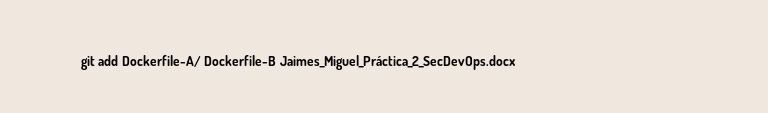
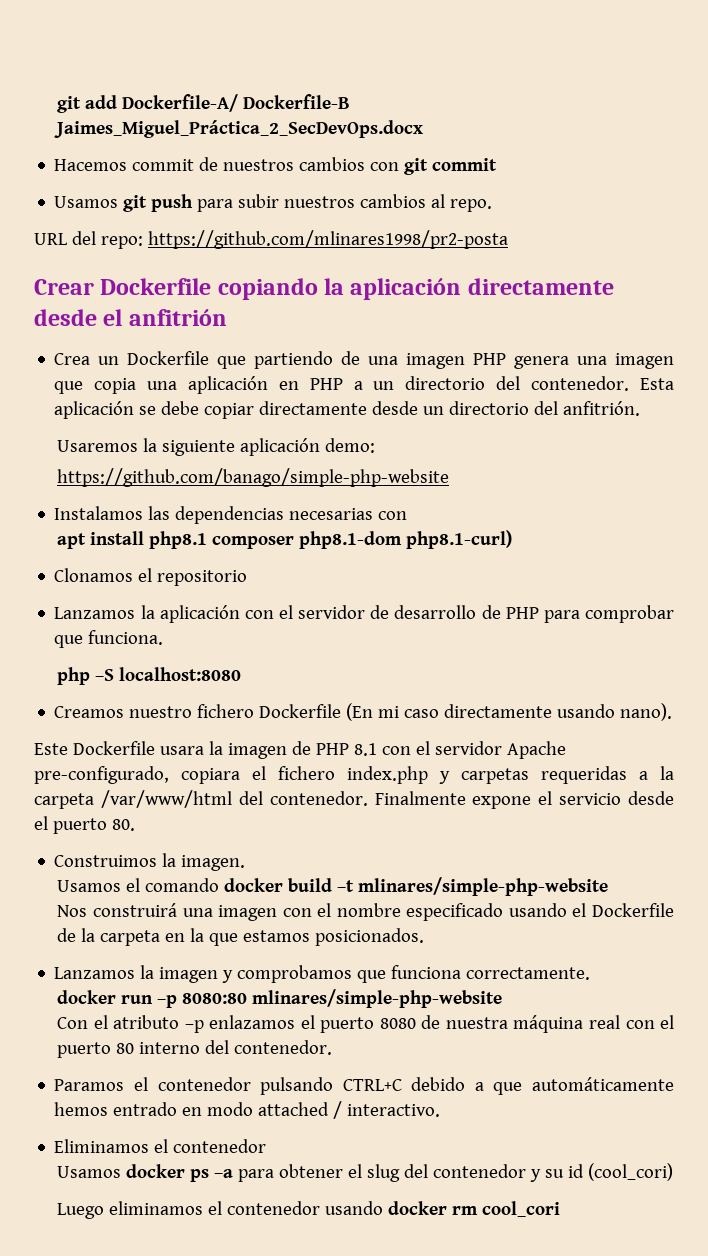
(517, 62) none -> [54,157,498,175] [54,194,493,212] [34,230,508,249] [34,278,614,300] [34,309,227,326] [54,351,675,369] [54,376,674,394] [54,401,641,419] [57,438,376,456] [57,468,450,487] [54,506,408,524] [57,530,513,549] [54,568,248,586] [54,605,674,623] [54,630,164,648] [57,667,242,685] [54,703,673,721] [34,741,566,759] [34,766,674,784] [34,790,674,809] [34,816,135,834] [54,853,246,871] [57,877,609,896] [57,903,675,921] [57,928,425,946] [54,965,591,983] [57,989,503,1008] [57,1015,674,1033] [57,1040,333,1058] [54,1077,674,1095] [54,1101,441,1119] [54,1139,267,1153] [57,1163,674,1182] [57,1201,561,1219] // Hacemos commit de nuestros cambios con git commit // Usamos git push para subir nuestros cambios al repo. // URL del repo: https://github.com/mlinares1998/pr2-posta // Crear Dockerfile copiando la aplicación directamente desde el anfitrión // Crea un Dockerfile que partiendo de una imagen PHP genera una imagen que copia una aplicación en PHP a un directorio del contenedor. Esta aplicación se debe copiar directamente desde un directorio del anfitrión. // Usaremos la siguiente aplicación demo: // https://github.com/banago/simple-php-website // Instalamos las dependencias necesarias con // apt install php8.1 composer php8.1-dom php8.1-curl) // Clonamos el repositorio // Lanzamos la aplicación con el servidor de desarrollo de PHP para comprobar que funciona. // php –S localhost:8080 // Creamos nuestro fichero Dockerfile (En mi caso directamente usando nano). // Este Dockerfile usara la imagen de PHP 8.1 con el servidor Apache pre-configurado, copiara el fichero index.php y carpetas requeridas a la carpeta /var/www/html del contenedor. Finalmente expone el servicio desde el puerto 80. // Construimos la imagen. // Usamos el comando docker build –t mlinares/simple-php-website // Nos construirá una imagen con el nombre especificado usando el Dockerfile de la carpeta en la que estamos posicionados. // Lanzamos la imagen y comprobamos que funciona correctamente. // docker run –p 8080:80 mlinares/simple-php-website // Con el atributo –p enlazamos el puerto 8080 de nuestra máquina real con el puerto 80 interno del contenedor. // Paramos el contenedor pulsando CTRL+C debido a que automáticamente hemos entrado en modo attached / interactivo. // Eliminamos el contenedor // Usamos docker ps –a para obtener el slug del contenedor y su id (cool_cori) // Luego eliminamos el contenedor usando docker rm cool_cori

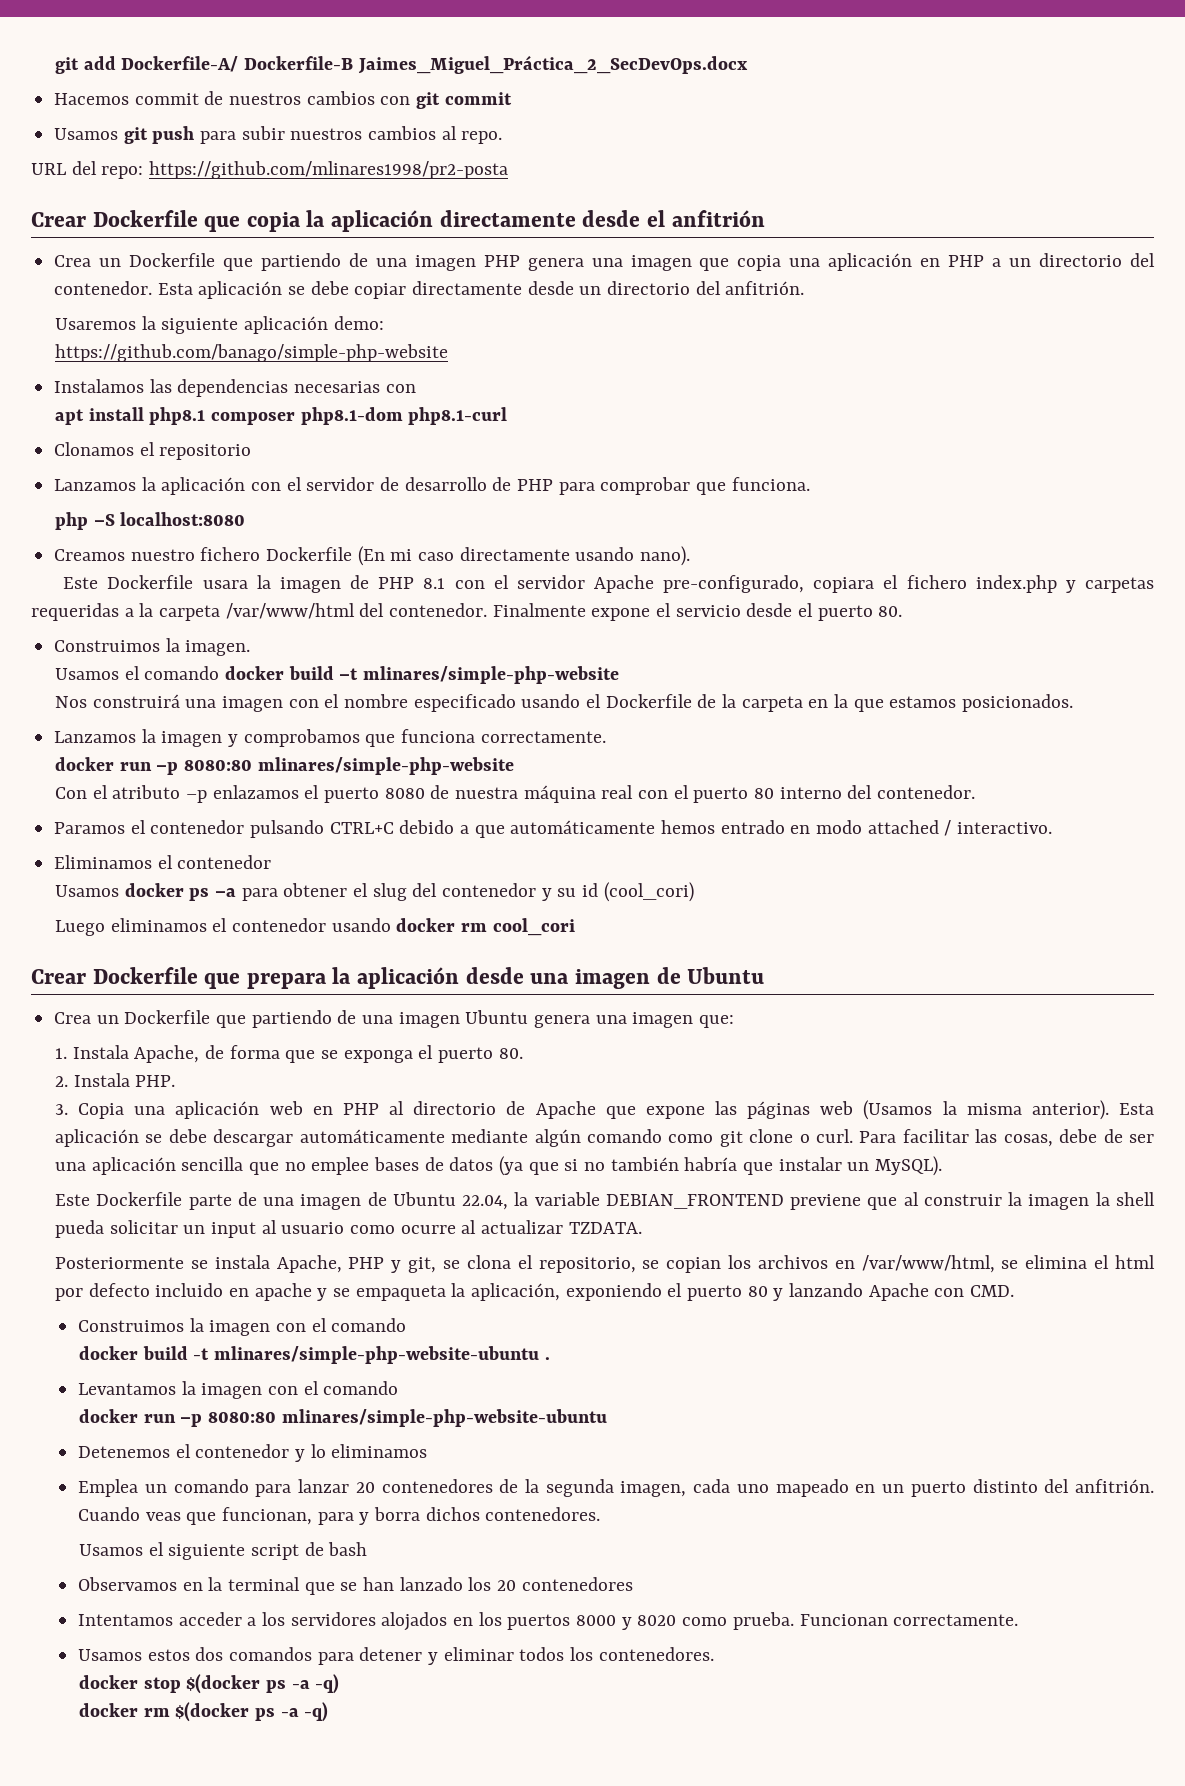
[217,278,318,300] copiando -> [204,212,301,232] que copia
[406,530,513,549] php8.1-curl) -> [408,407,508,425] php8.1-curl
(561, 1209) none -> [31,967,765,989] [54,1010,735,1028] [55,1045,523,1063] [55,1073,176,1087] [55,1100,1155,1120] [55,1129,1154,1147] [55,1156,943,1176] [55,1192,1155,1210] [55,1220,642,1238] [55,1255,1155,1273] [55,1283,1015,1301] [78,1318,407,1336] [79,1346,550,1364] [78,1381,399,1399] [79,1409,607,1427] [78,1444,428,1462] [78,1479,1154,1497] [78,1507,601,1525] [79,1542,368,1560] [78,1577,633,1595] [78,1612,1019,1631] [78,1647,714,1665] [79,1674,340,1694] [79,1702,329,1722] // Crear Dockerfile que prepara la aplicación desde una imagen de Ubuntu // Crea un Dockerfile que partiendo de una imagen Ubuntu genera una imagen que: // 1. Instala Apache, de forma que se exponga el puerto 80. // 2. Instala PHP. // 3. Copia una aplicación web en PHP al directorio de Apache que expone las páginas web (Usamos la misma anterior). Esta aplicación se debe descargar automáticamente mediante algún comando como git clone o curl. Para facilitar las cosas, debe de ser una aplicación sencilla que no emplee bases de datos (ya que si no también habría que instalar un MySQL). // Este Dockerfile parte de una imagen de Ubuntu 22.04, la variable DEBIAN_FRONTEND previene que al construir la imagen la shell pueda solicitar un input al usuario como ocurre al actualizar TZDATA. // Posteriormente se instala Apache, PHP y git, se clona el repositorio, se copian los archivos en /var/www/html, se elimina el html por defecto incluido en apache y se empaqueta la aplicación, exponiendo el puerto 80 y lanzando Apache con CMD. // Construimos la imagen con el comando // docker build -t mlinares/simple-php-website-ubuntu . // Levantamos la imagen con el comando // docker run –p 8080:80 mlinares/simple-php-website-ubuntu // Detenemos el contenedor y lo eliminamos // Emplea un comando para lanzar 20 contenedores de la segunda imagen, cada uno mapeado en un puerto distinto del anfitrión. Cuando veas que funcionan, para y borra dichos contenedores. // Usamos el siguiente script de bash // Observamos en la terminal que se han lanzado los 20 contenedores // Intentamos acceder a los servidores alojados en los puertos 8000 y 8020 como prueba. Funcionan correctamente. // Usamos estos dos comandos para detener y eliminar todos los contenedores. // docker stop $(docker ps -a -q) // docker rm $(docker ps -a -q)

